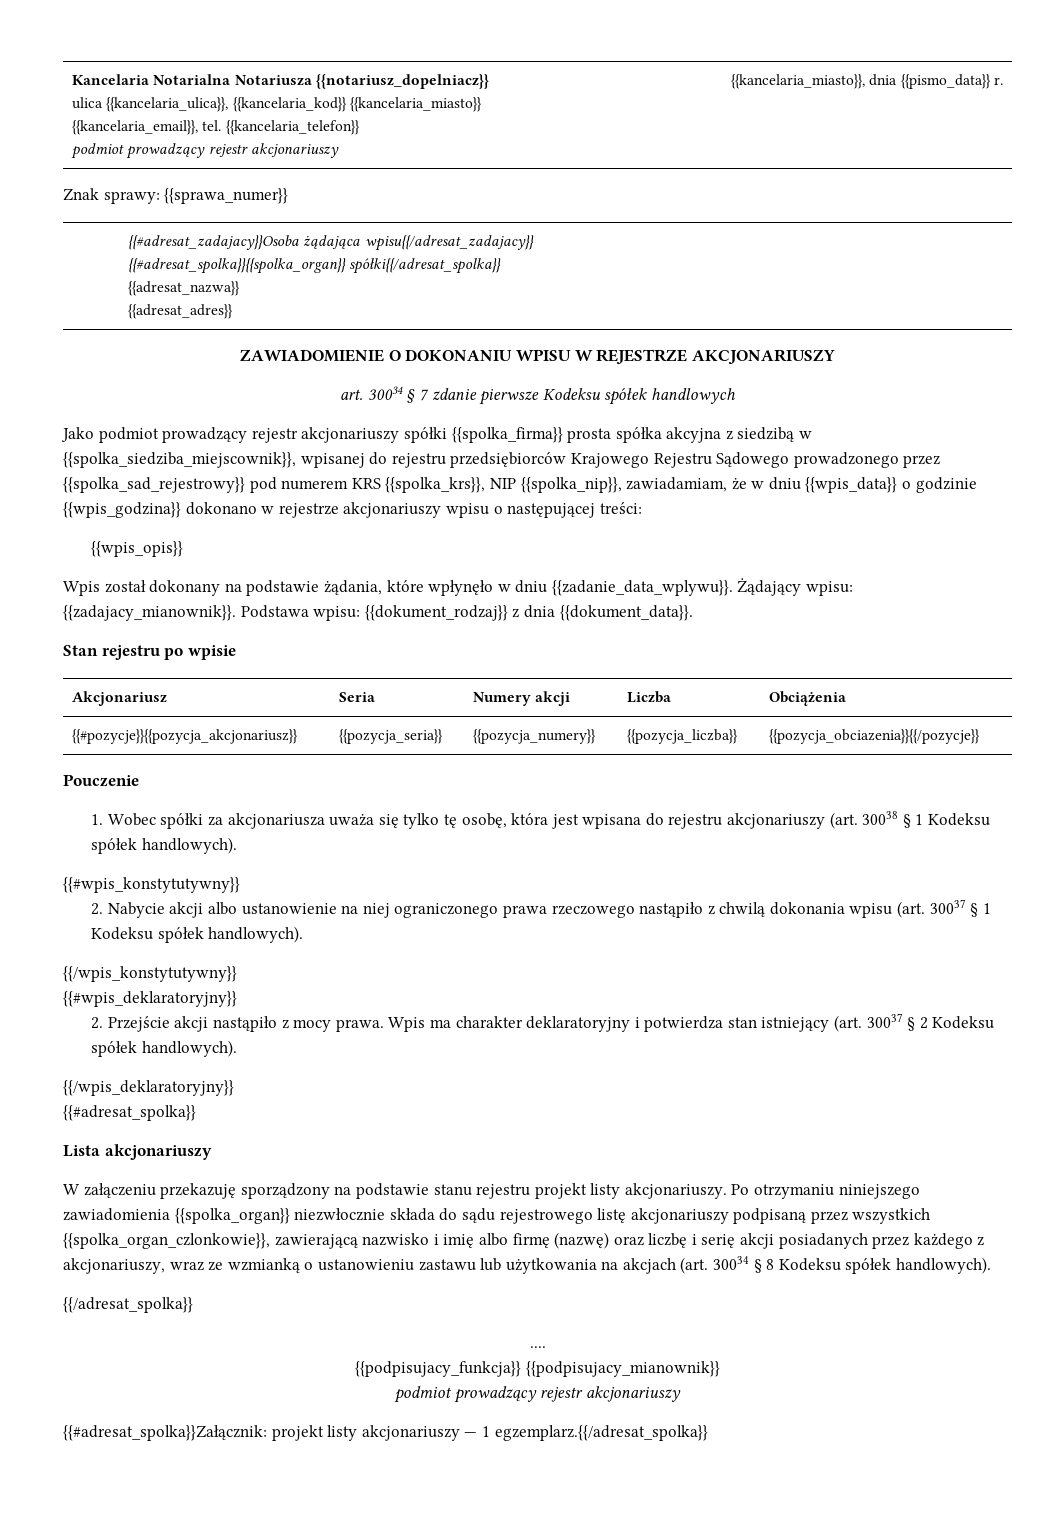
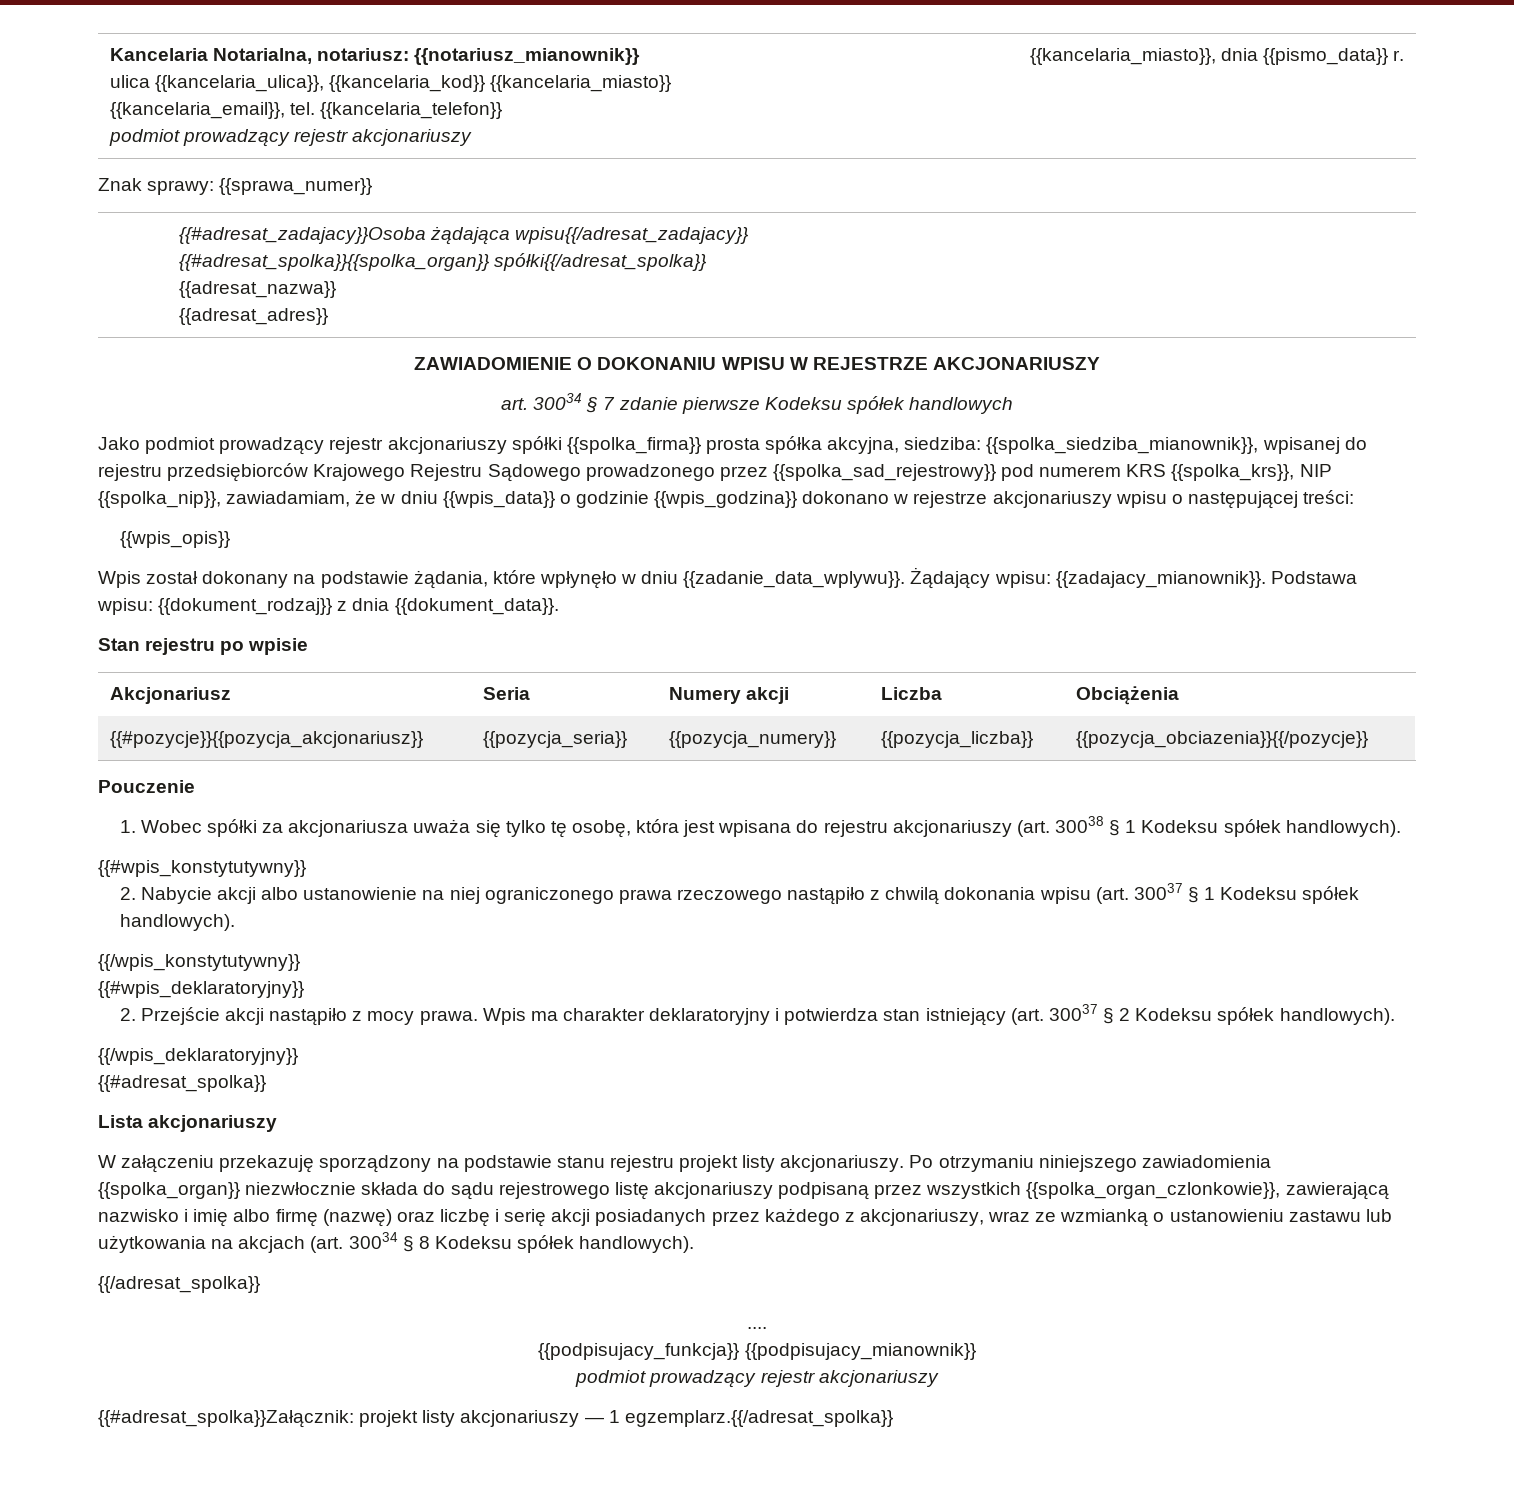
[153,74,489,89] Notarialna Notariusza {{notariusz_dopelniacz}} -> [212,48,641,65] Notarialna, notariusz: {{notariusz_mianownik}}
[666,427,813,443] [63,452,296,468] akcyjna z siedzibą w {{spolka_siedziba_miejscownik}}, -> [827,437,1259,454] akcyjna, siedziba: {{spolka_siedziba_mianownik}},

